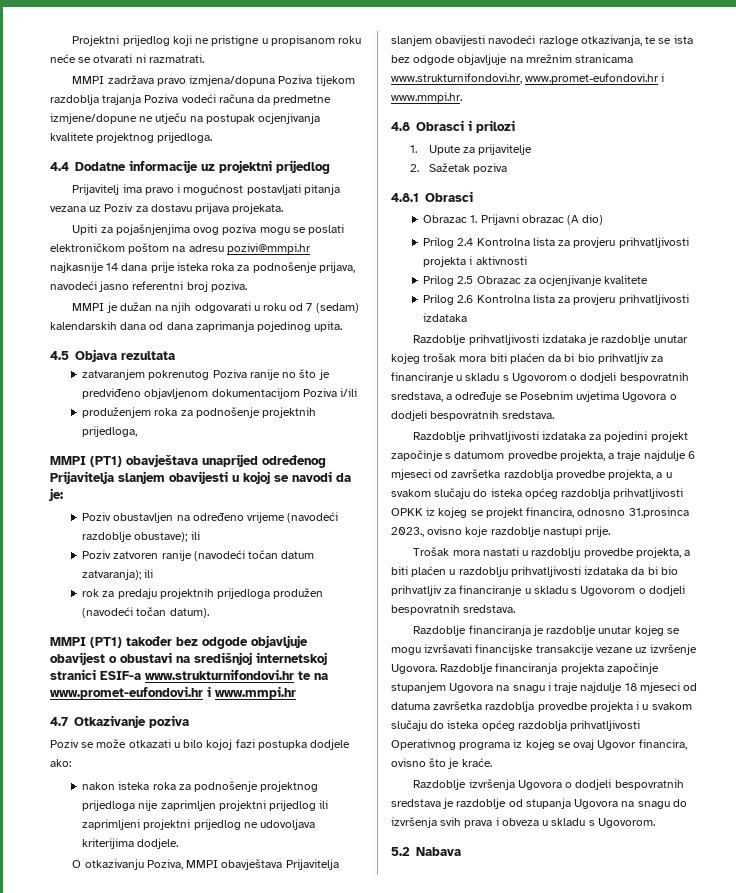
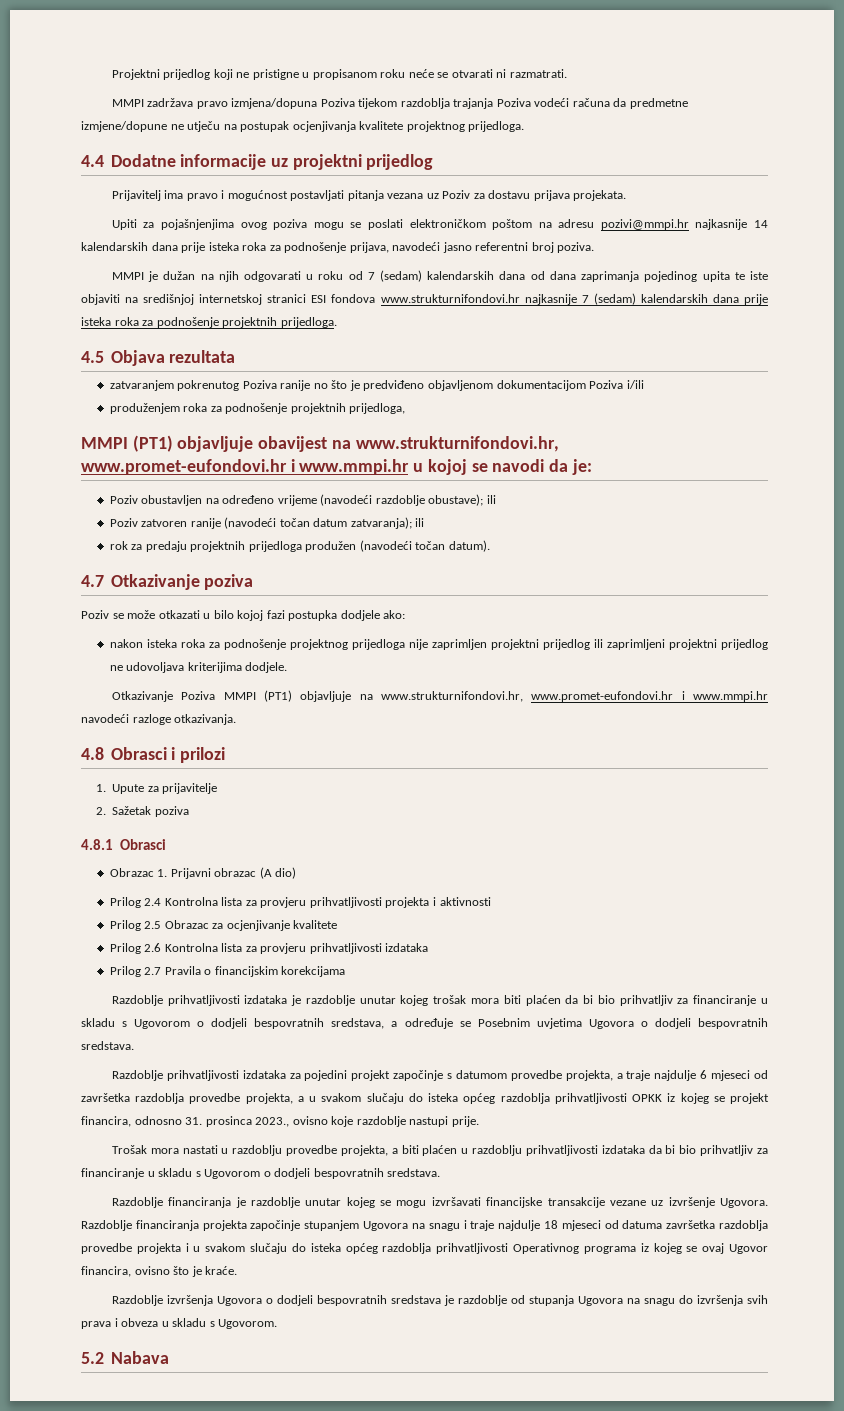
(119, 267) none -> [81,242,148,251] kalendarskih
[314,321,343,332] upita. -> [702,271,768,282] [81,293,769,305] [81,317,337,328] upita te iste objaviti na središnjoj internetskoj stranici ESI fondova www.strukturnifondovi.hr najkasnije 7 (sedam) kalendarskih dana prije isteka roka za podnošenje projektnih prijedloga.
[126,454,326,468] [50,471,228,484] obavještava unaprijed određenog Prijavitelja slanjem obavijesti -> [177,436,559,452] [81,459,410,475] objavljuje obavijest na www.strukturnifondovi.hr, www.promet-eufondovi.hr i www.mmpi.hr
[50,635,308,649] [50,652,327,665] [50,669,328,680] [50,686,296,699] // MMPI (PT1) također bez odgode objavljuje obavijest o obustavi na središnjoj internetskoj stranici ESIF-a www.strukturnifondovi.hr te na www.promet-eufondovi.hr i www.mmpi.hr -> (490, 546) none
[72,859,339,870] [391,35,693,46] [391,54,634,65] [391,73,665,84] [391,92,462,103] O otkazivanju Poziva, MMPI obavještava Prijavitelja slanjem obavijesti navodeći razloge otkazivanja, te se ista bez odgode objavljuje na mrežnim stranicama www.strukturnifondovi.hr, www.promet-eufondovi.hr i www.mmpi.hr. -> [111,690,768,702] [81,714,237,725] Otkazivanje Poziva MMPI (PT1) objavljuje na www.strukturnifondovi.hr, www.promet-eufondovi.hr i www.mmpi.hr navodeći razloge otkazivanja.
(468, 317) none -> [109,966,346,977] // Prilog 2.7 Pravila o financijskim korekcijama
[628,507,689,518] 31.prosinca -> [185,1116,252,1127] 31. prosinca

